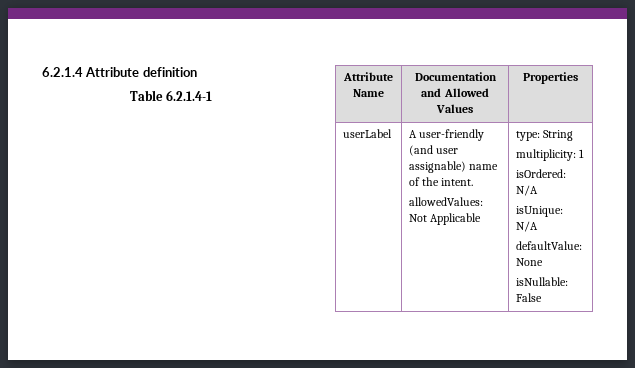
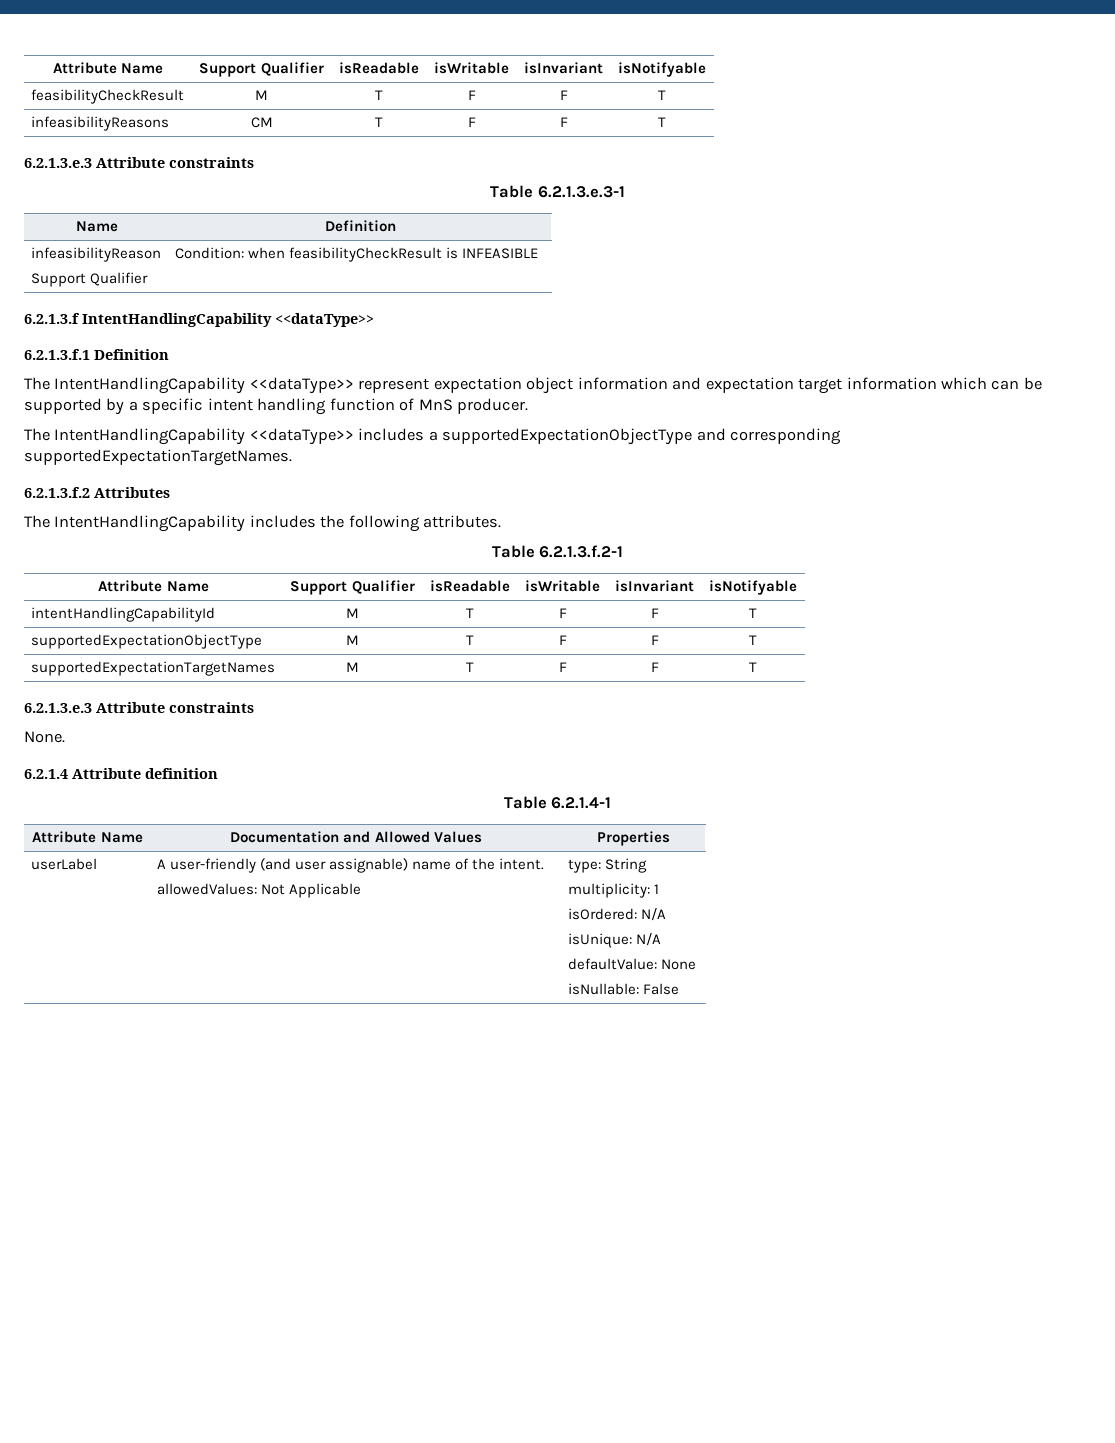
(42, 72) none -> [52,62,164,74] [199,62,324,77] [339,62,419,74] [434,62,509,74] [524,62,603,74] [618,62,706,77] [30,89,184,104] [255,90,268,100] [375,90,383,100] [467,90,476,100] [559,90,568,100] [658,90,666,100] [30,116,169,131] [250,117,273,128] [375,117,383,127] [467,117,476,127] [559,117,568,127] [658,117,666,127] [24,157,254,168] [490,185,625,198] [75,221,118,232] [324,220,396,232] [30,247,161,262] [30,272,148,287] [174,247,539,262] [24,313,374,327] [24,349,169,360] [24,377,1042,394] [24,398,529,415] [24,428,842,445] [24,449,292,466] [24,487,170,498] [24,515,502,532] [491,545,624,558] [98,580,209,592] [290,580,415,595] [430,580,510,592] [525,580,600,592] [615,580,694,592] [709,580,797,595] [30,607,215,622] [346,608,359,618] [466,608,474,618] [558,608,567,618] [650,608,659,618] [749,608,757,618] [30,634,262,649] [346,635,359,645] [466,635,474,645] [558,635,567,645] [650,635,659,645] [749,635,757,645] [30,661,275,676] [346,662,359,672] [466,662,474,672] [558,662,567,672] [650,662,659,672] [749,662,757,672] [24,702,254,713] [24,731,65,743] Attribute Name | Support Qualifier | isReadable | isWritable | isInvariant | isNotifyable // feasibilityCheckResult | M | T | F | F | T // infeasibilityReasons | CM | T | F | F | T // 6.2.1.3.e.3 Attribute constraints // Table 6.2.1.3.e.3-1 // Name | Definition // infeasibilityReason // Support Qualifier | Condition: when feasibilityCheckResult is INFEASIBLE // 6.2.1.3.f IntentHandlingCapability <<dataType>> // 6.2.1.3.f.1 Definition // The IntentHandlingCapability <<dataType>> represent expectation object information and expectation target information which can be supported by a specific intent handling function of MnS producer. // The IntentHandlingCapability <<dataType>> includes a supportedExpectationObjectType and corresponding supportedExpectationTargetNames. // 6.2.1.3.f.2 Attributes // The IntentHandlingCapability includes the following attributes. // Table 6.2.1.3.f.2-1 // Attribute Name | Support Qualifier | isReadable | isWritable | isInvariant | isNotifyable // intentHandlingCapabilityId | M | T | F | F | T // supportedExpectationObjectType | M | T | F | F | T // supportedExpectationTargetNames | M | T | F | F | T // 6.2.1.3.e.3 Attribute constraints // None. //

